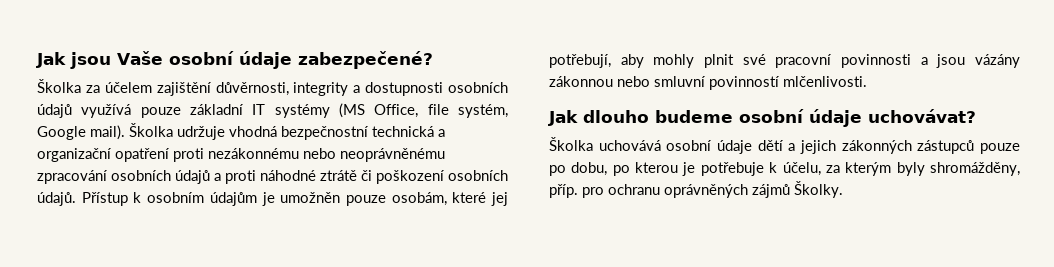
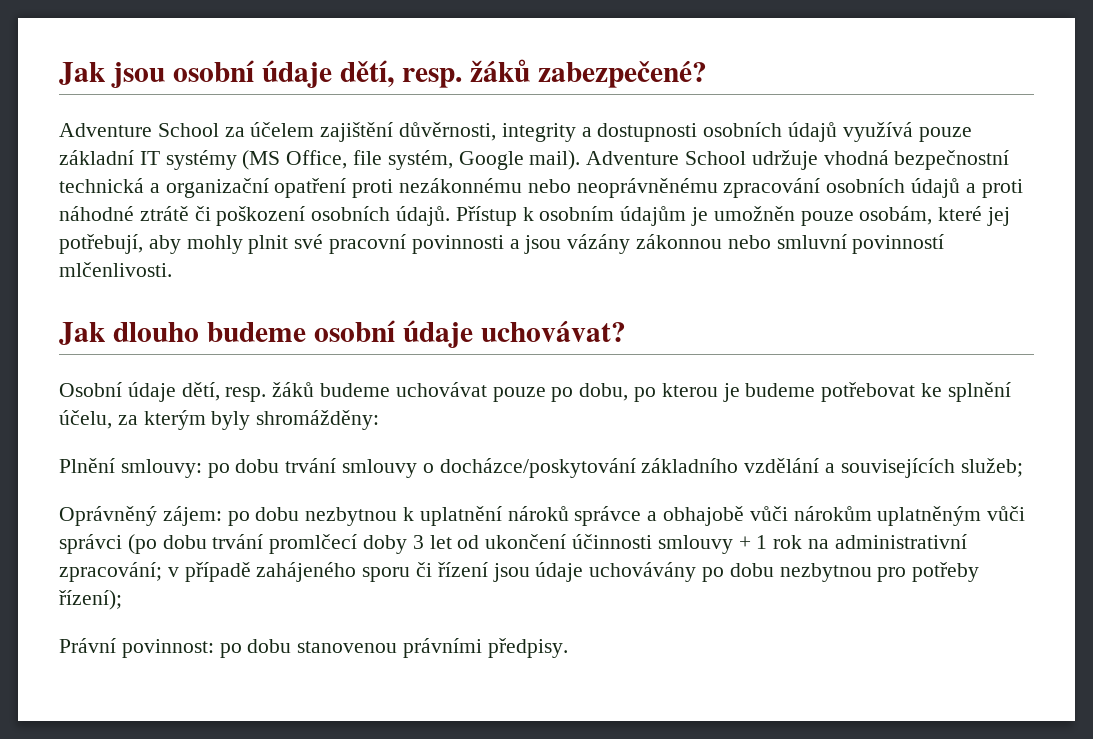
[117,51,292,69] Vaše osobní údaje -> [172,59,530,88] osobní údaje dětí, resp. žáků
[37,79,81,93] Školka -> [59,123,219,137] Adventure School
[129,123,173,137] Školka -> [586,151,747,165] Adventure School
[549,137,975,154] Školka uchovává osobní údaje dětí a jejich zákonných zástupců -> [59,382,487,402] Osobní údaje dětí, resp. žáků budeme uchovávat
[700,162,1020,176] [549,181,843,198] potřebuje k účelu, za kterým byly shromážděny, příp. pro ochranu oprávněných zájmů Školky. -> [745,382,1011,402] [59,410,380,430] [59,458,1023,478] [59,506,1026,526] [59,534,967,554] [59,562,980,582] [59,590,122,610] [59,638,568,658] budeme potřebovat ke splnění účelu, za kterým byly shromážděny: // Plnění smlouvy: po dobu trvání smlouvy o docházce/poskytování základního vzdělání a souvisejících služeb; // Oprávněný zájem: po dobu nezbytnou k uplatnění nároků správce a obhajobě vůči nárokům uplatněným vůči správci (po dobu trvání promlčecí doby 3 let od ukončení účinnosti smlouvy + 1 rok na administrativní zpracování; v případě zahájeného sporu či řízení jsou údaje uchovávány po dobu nezbytnou pro potřeby řízení); // Právní povinnost: po dobu stanovenou právními předpisy.

